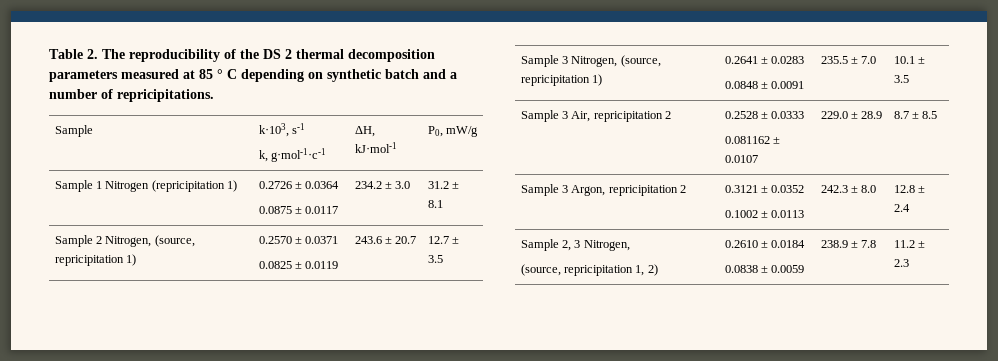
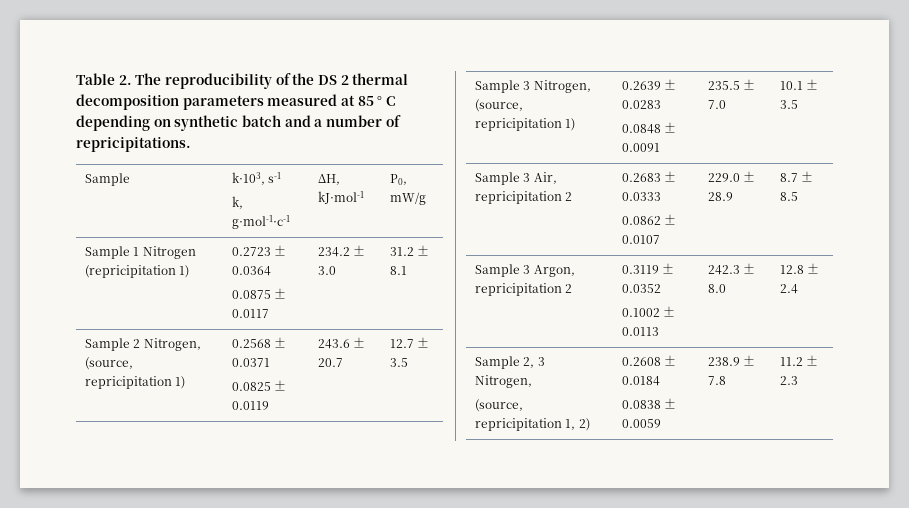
[258,181,292,189] 0.2726 -> [232,247,272,256] 0.2723
[258,236,292,244] 0.2570 -> [232,339,272,348] 0.2568
[724,56,758,64] 0.2641 -> [622,81,662,90] 0.2639
[724,111,758,119] 0.2528 -> [622,173,662,182] 0.2683
[724,136,770,144] 0.081162 -> [622,216,662,225] 0.0862
[724,185,758,193] 0.3121 -> [622,265,660,274] 0.3119
[724,240,758,248] 0.2610 -> [622,357,662,366] 0.2608

